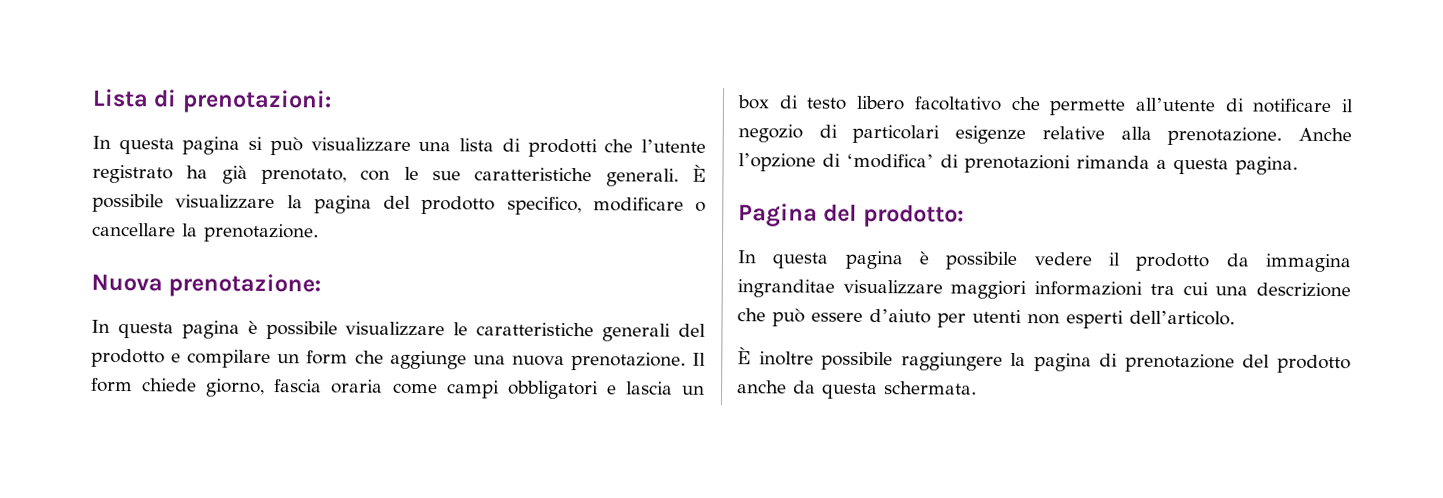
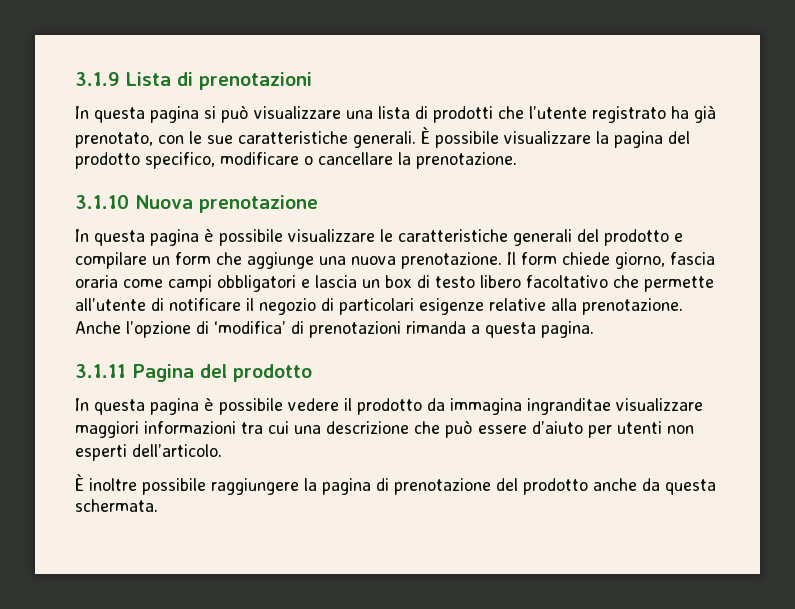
(92, 98) none -> [75,72,120,86] 3.1.9
[181,89,332,114] prenotazioni: -> [199,72,312,90] prenotazioni
[91,273,322,298] Nuova prenotazione: -> [75,195,318,213] 3.1.10 Nuova prenotazione
(1298, 165) none -> [75,364,126,378] 3.1.11
[862,203,964,228] prodotto: -> [233,364,312,382] prodotto

